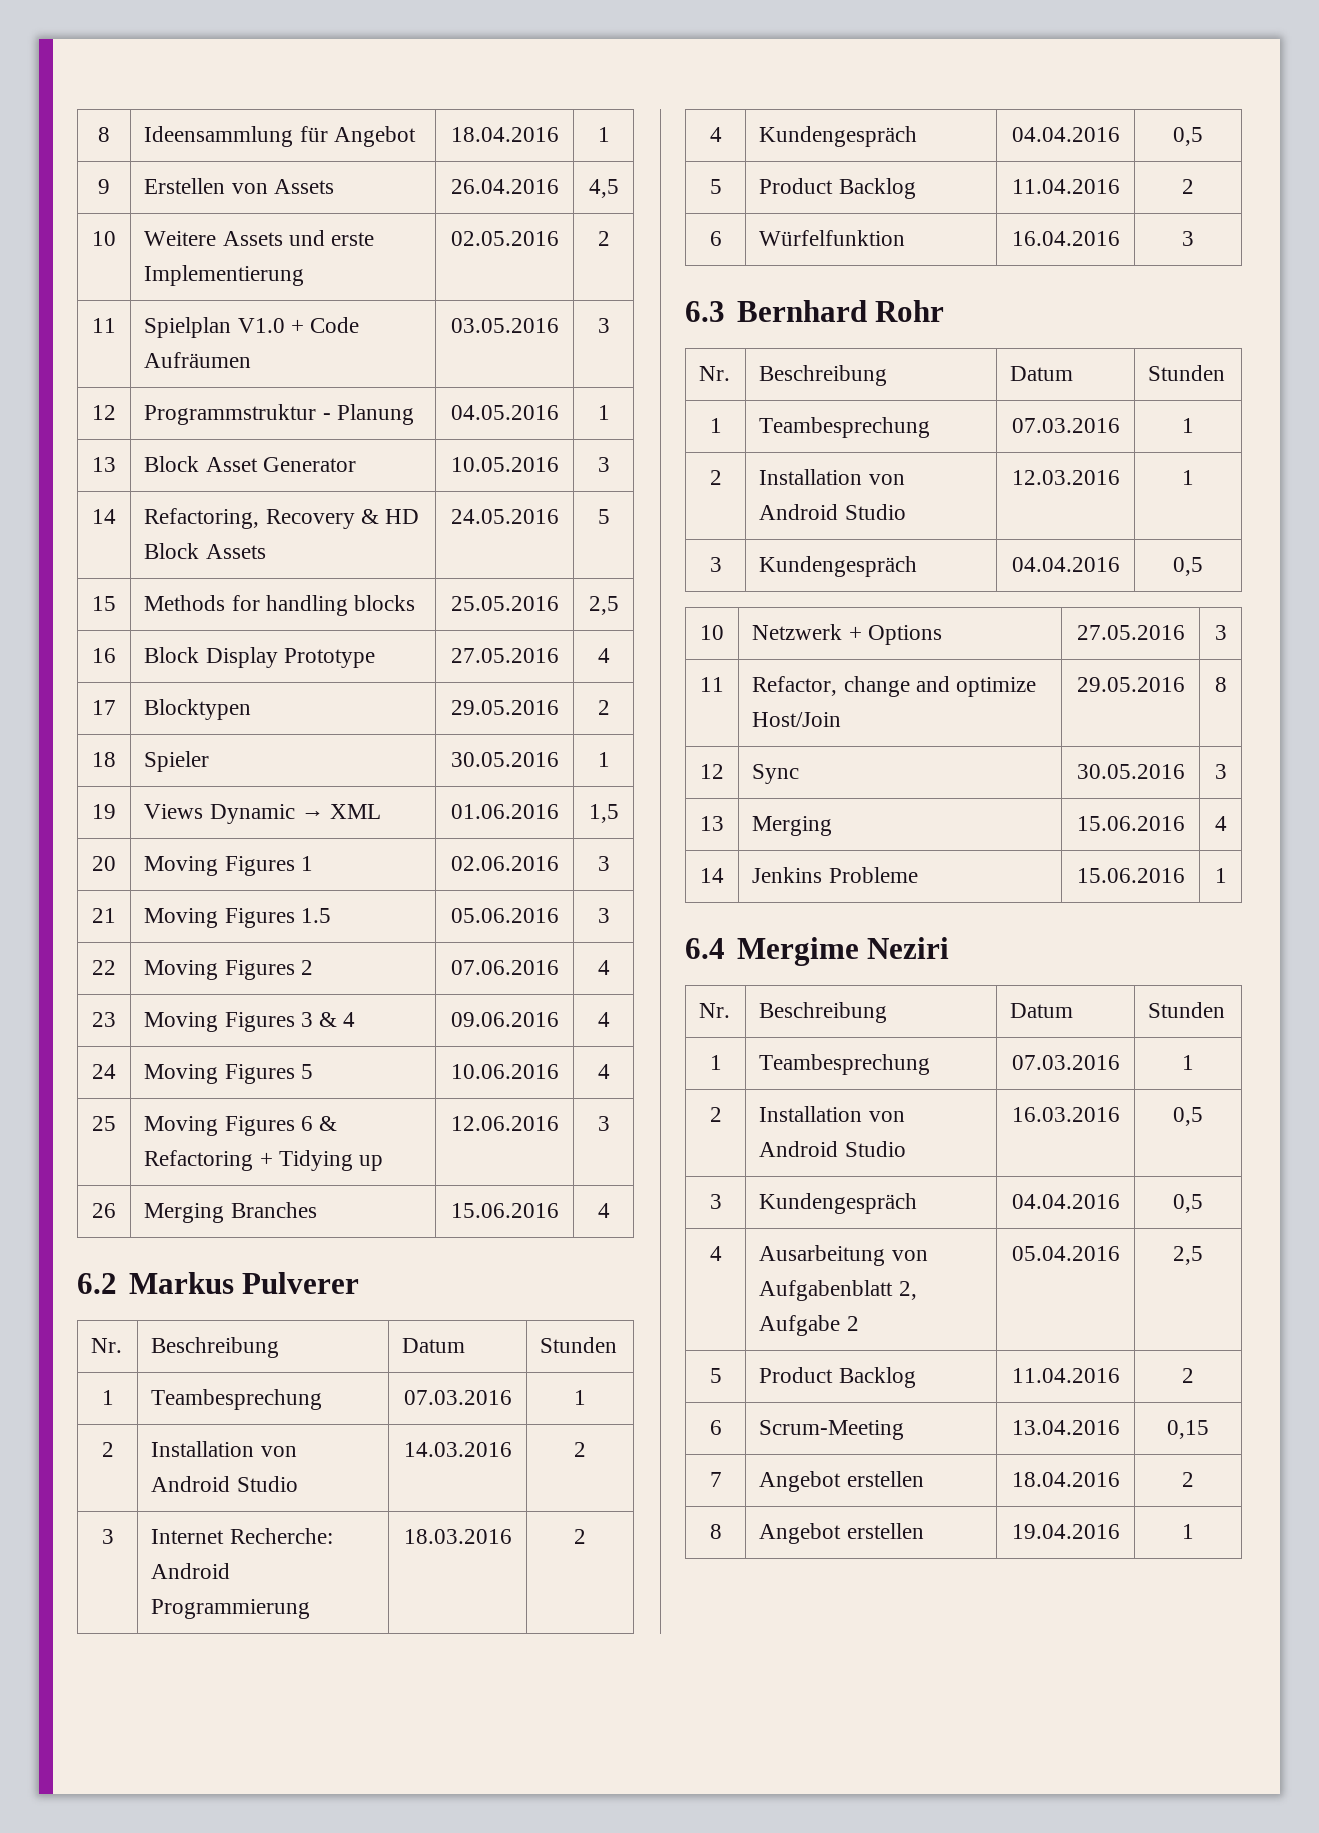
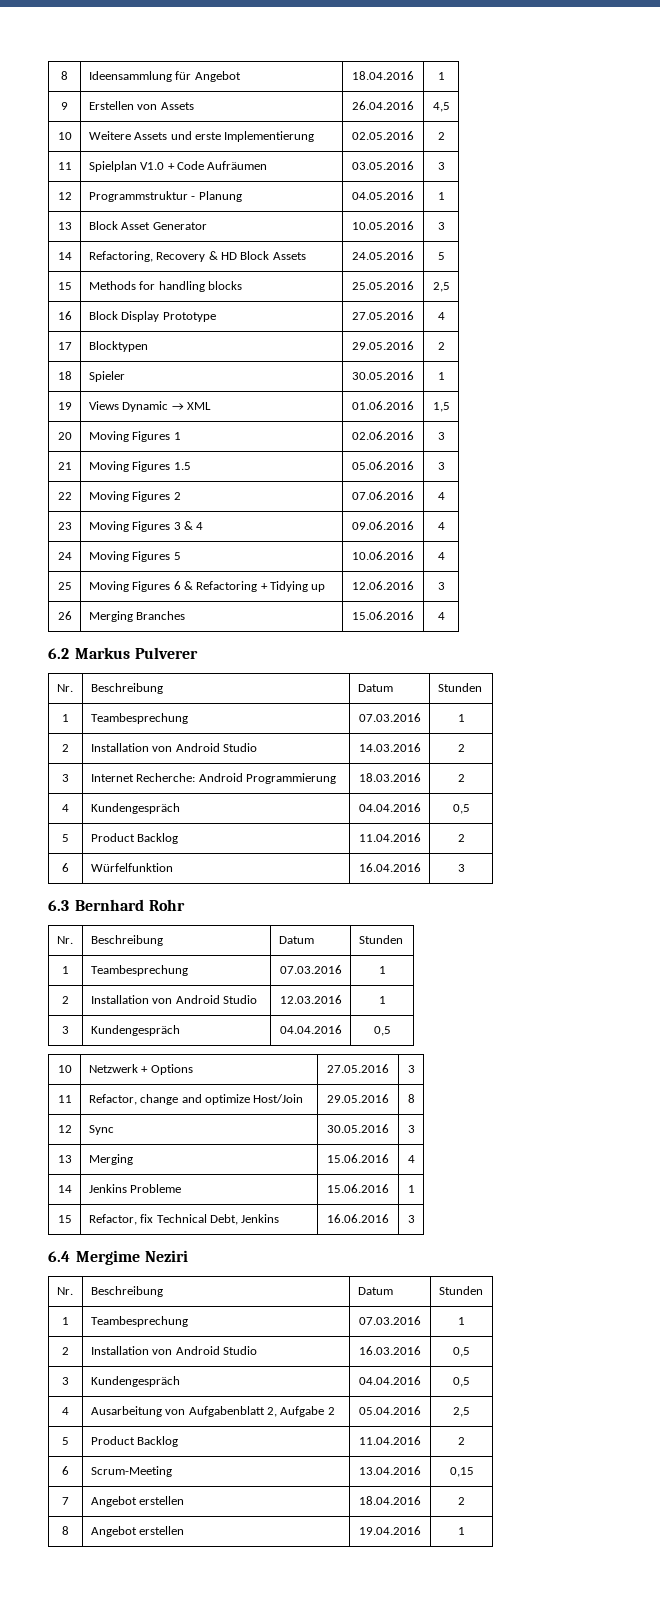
(1227, 875) none -> [57,1215,72,1223] [88,1214,280,1225] [327,1214,389,1223] [407,1215,415,1223] // 15 | Refactor, fix Technical Debt, Jenkins | 16.06.2016 | 3

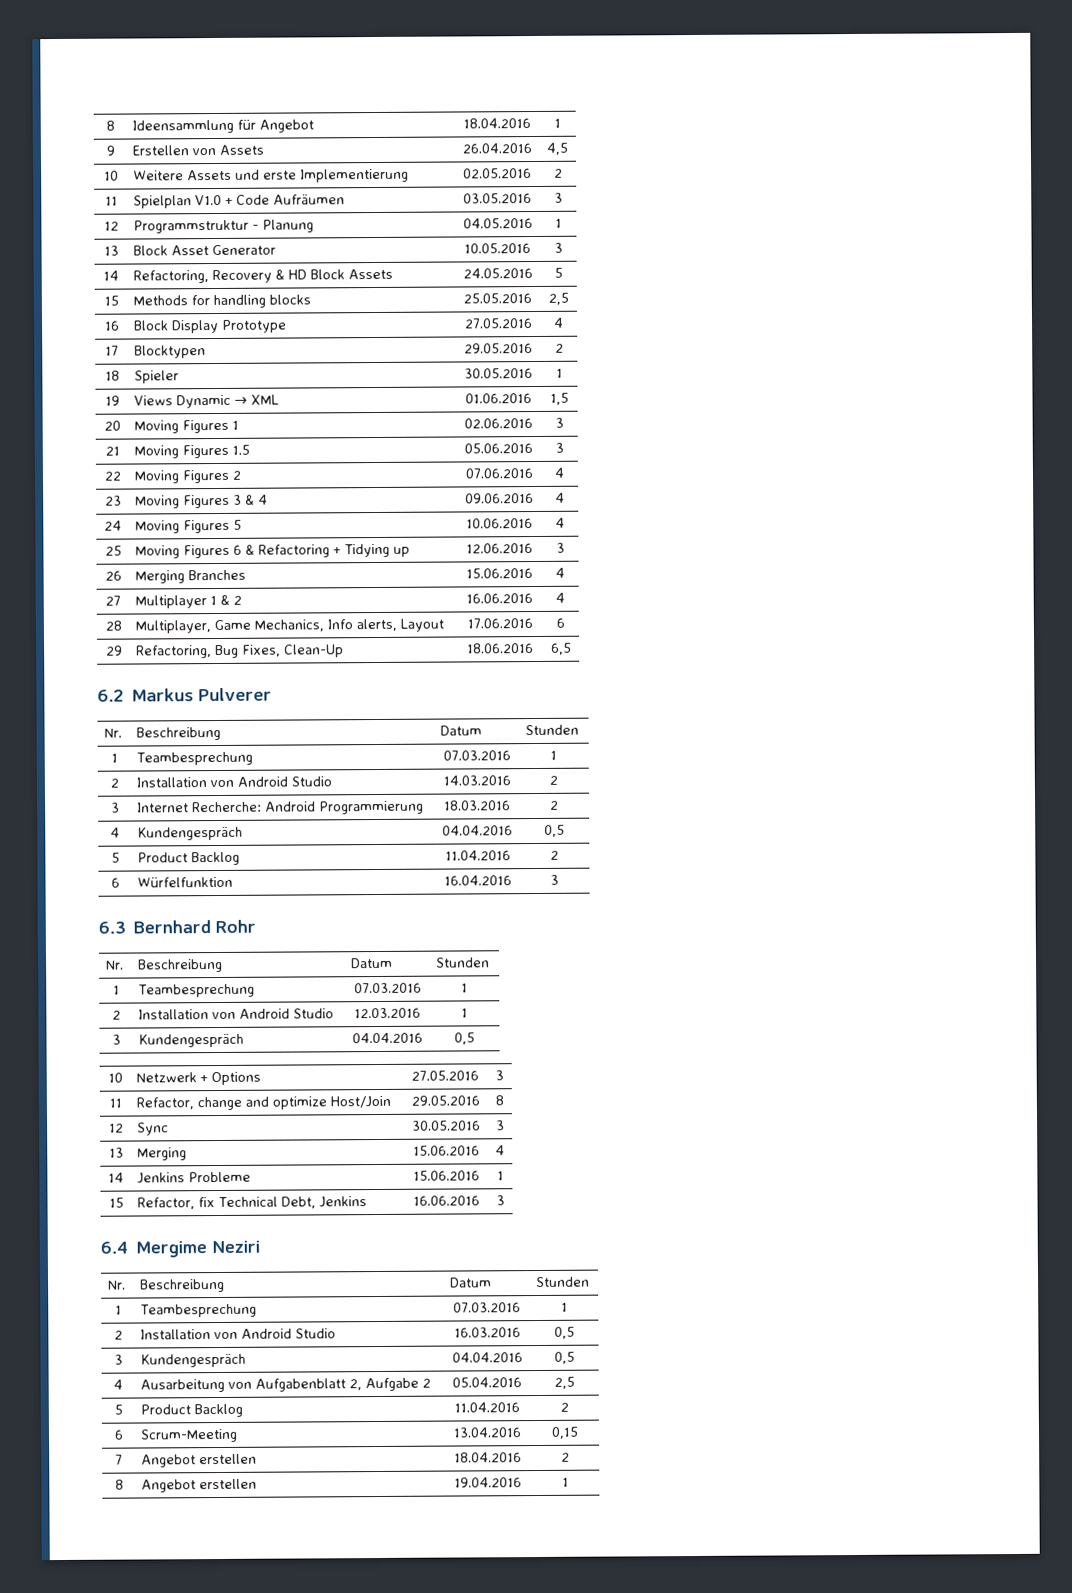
(445, 616) none -> [105,595,121,606] [135,594,243,609] [466,593,533,604] [555,592,565,603] [104,620,122,631] [135,618,445,634] [466,618,533,629] [555,617,565,628] [105,645,123,656] [136,644,345,659] [467,643,534,654] [550,642,572,655] // 27 | Multiplayer 1 & 2 | 16.06.2016 | 4 // 28 | Multiplayer, Game Mechanics, Info alerts, Layout | 17.06.2016 | 6 // 29 | Refactoring, Bug Fixes, Clean-Up | 18.06.2016 | 6,5

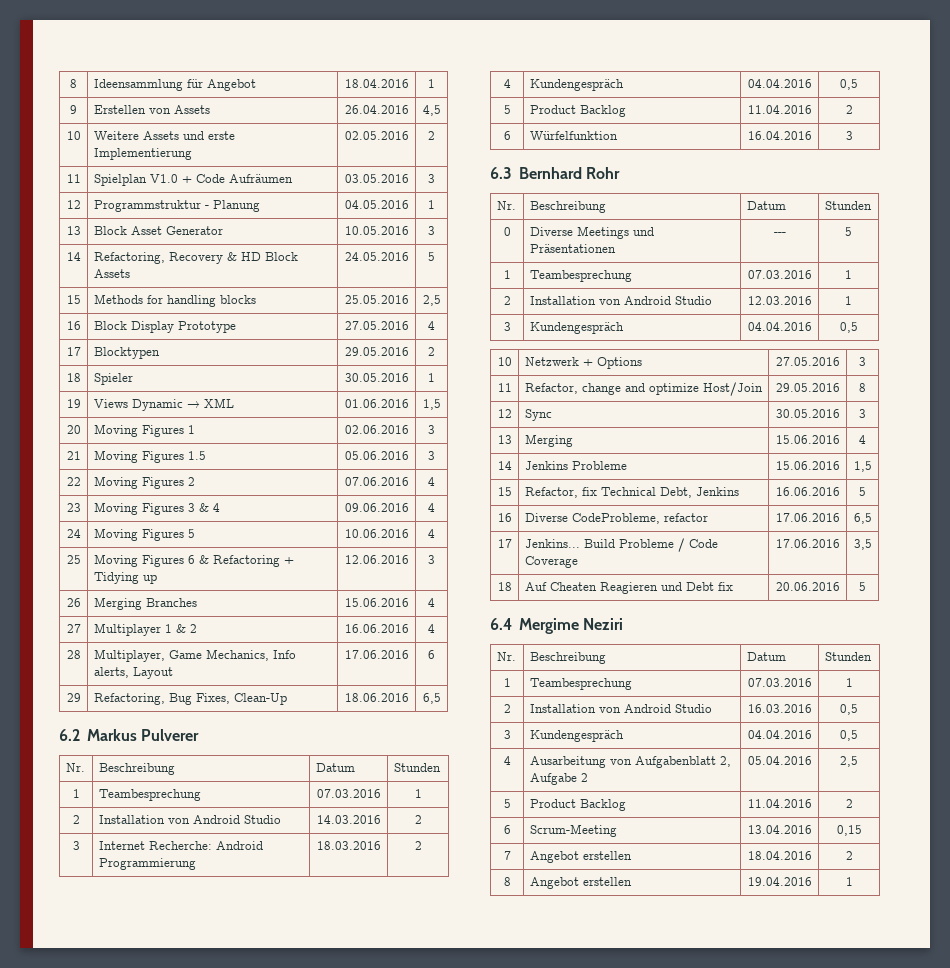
(491, 962) none -> [503,227,511,236] [529,226,654,239] [529,244,616,253] [773,232,786,236] [845,227,852,236] // 0 | Diverse Meetings und Präsentationen | --- | 5
[496,1171,504,1181] 1 -> [853,461,872,472] 1,5
[495,1195,505,1206] 3 -> [859,487,866,496] [497,513,512,522] [524,513,708,524] [775,513,840,522] [853,513,872,524] [497,539,512,548] [524,538,718,552] [524,556,578,568] [775,539,840,548] [853,539,872,550] [497,582,512,591] [524,582,733,594] [775,582,840,591] [859,582,866,591] 5 // 16 | Diverse CodeProbleme, refactor | 17.06.2016 | 6,5 // 17 | Jenkins... Build Probleme / Code Coverage | 17.06.2016 | 3,5 // 18 | Auf Cheaten Reagieren und Debt fix | 20.06.2016 | 5

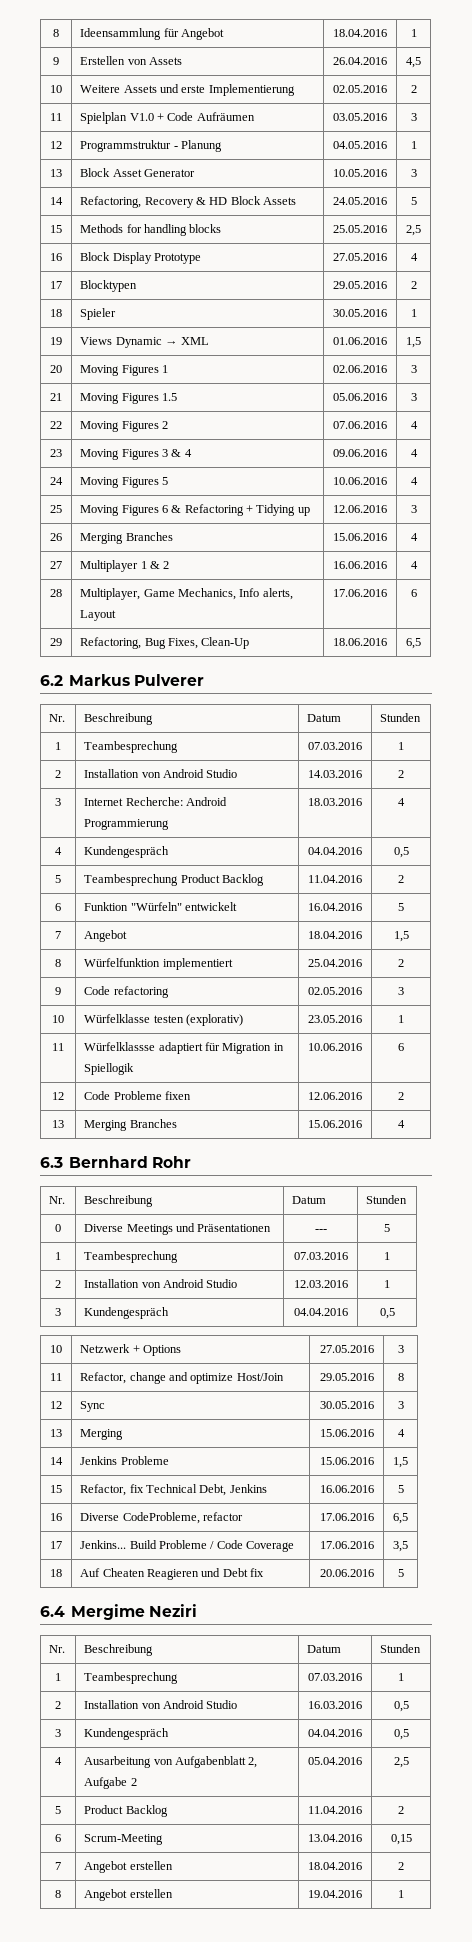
[414,841,422,850] 2 -> [398,798,405,806] 4
[529,105,626,117] [747,105,812,114] [845,105,853,114] [503,131,511,140] [529,131,618,140] [747,131,812,140] [845,131,853,140] Product Backlog | 11.04.2016 | 2 // 6 | Würfelfunktion | 16.04.2016 | 3 -> [84,874,264,886] [308,875,362,883] [398,875,404,883] [55,903,61,911] [84,902,237,911] [308,903,362,911] [398,903,404,911] [55,931,61,939] [84,930,128,942] [308,931,362,939] [393,931,409,942] [55,959,61,967] [84,958,233,970] [308,959,362,967] [398,959,404,967] [55,987,61,995] [84,986,169,998] [308,987,362,995] [398,987,404,995] [52,1015,64,1023] [84,1014,243,1026] [308,1015,362,1023] [398,1015,404,1023] [52,1043,64,1051] [84,1042,284,1054] [84,1063,135,1075] [308,1043,362,1051] [398,1043,404,1051] [52,1092,64,1100] [84,1091,191,1100] [308,1092,362,1100] [398,1092,404,1100] [52,1120,64,1128] [84,1119,177,1131] [308,1120,362,1128] [398,1120,405,1128] Teambesprechung Product Backlog | 11.04.2016 | 2 // 6 | Funktion "Würfeln" entwickelt | 16.04.2016 | 5 // 7 | Angebot | 18.04.2016 | 1,5 // 8 | Würfelfunktion implementiert | 25.04.2016 | 2 // 9 | Code refactoring | 02.05.2016 | 3 // 10 | Würfelklasse testen (explorativ) | 23.05.2016 | 1 // 11 | Würfelklassse adaptiert für Migration in Spiellogik | 10.06.2016 | 6 // 12 | Code Probleme fixen | 12.06.2016 | 2 // 13 | Merging Branches | 15.06.2016 | 4

